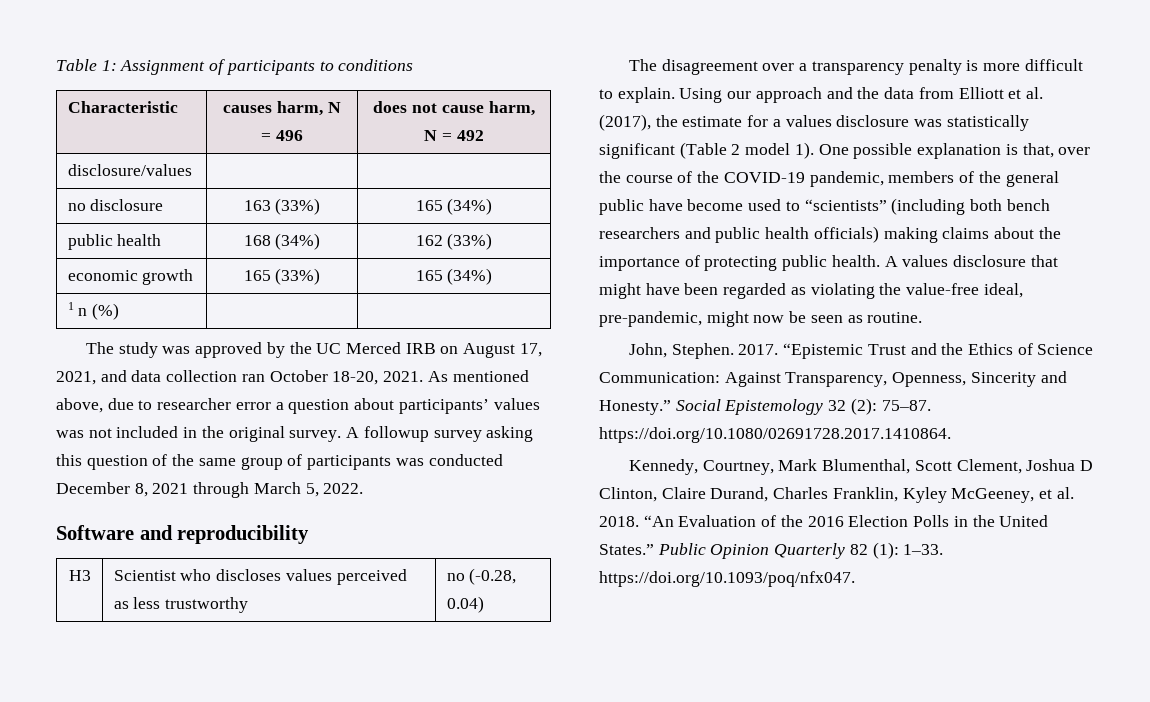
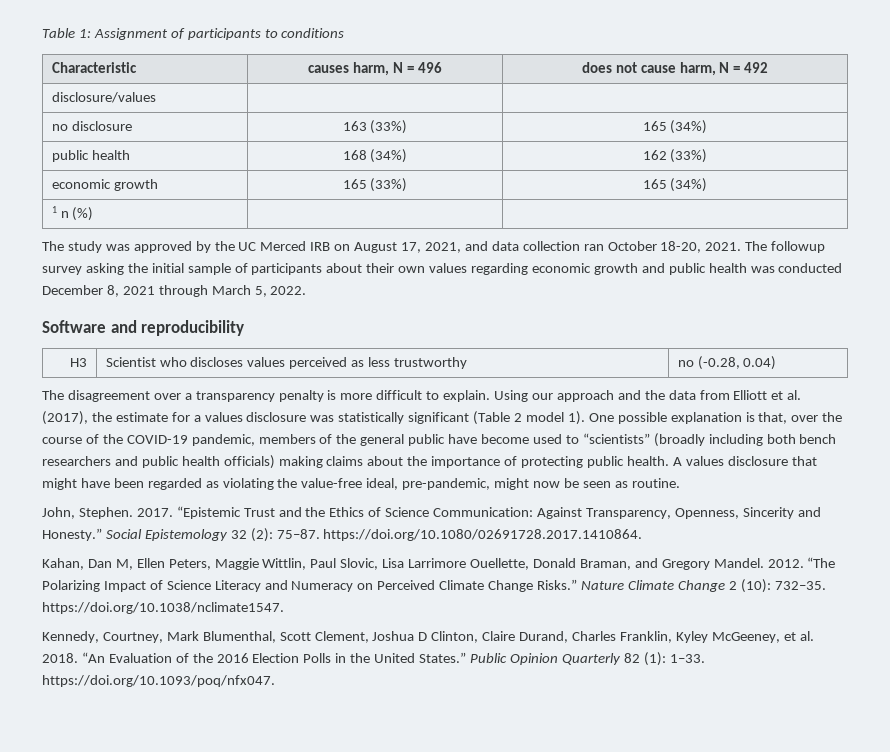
[427,370,529,382] [56,398,540,414] [56,426,534,442] [56,454,392,470] As mentioned above, due to researcher error a question about participants’ values was not included in the original survey. A followup survey asking this question of the same group of participants -> [745,241,826,253] [42,263,747,275] The followup survey asking the initial sample of participants about their own values regarding economic growth and public health
[891,198,966,215] (including -> [653,433,763,447] (broadly including
(951, 435) none -> [42,557,836,570] [42,579,826,593] [42,602,284,614] // Kahan, Dan M, Ellen Peters, Maggie Wittlin, Paul Slovic, Lisa Larrimore Ouellette, Donald Braman, and Gregory Mandel. 2012. “The Polarizing Impact of Science Literacy and Numeracy on Perceived Climate Change Risks.” Nature Climate Change 2 (10): 732–35. https://doi.org/10.1038/nclimate1547.

